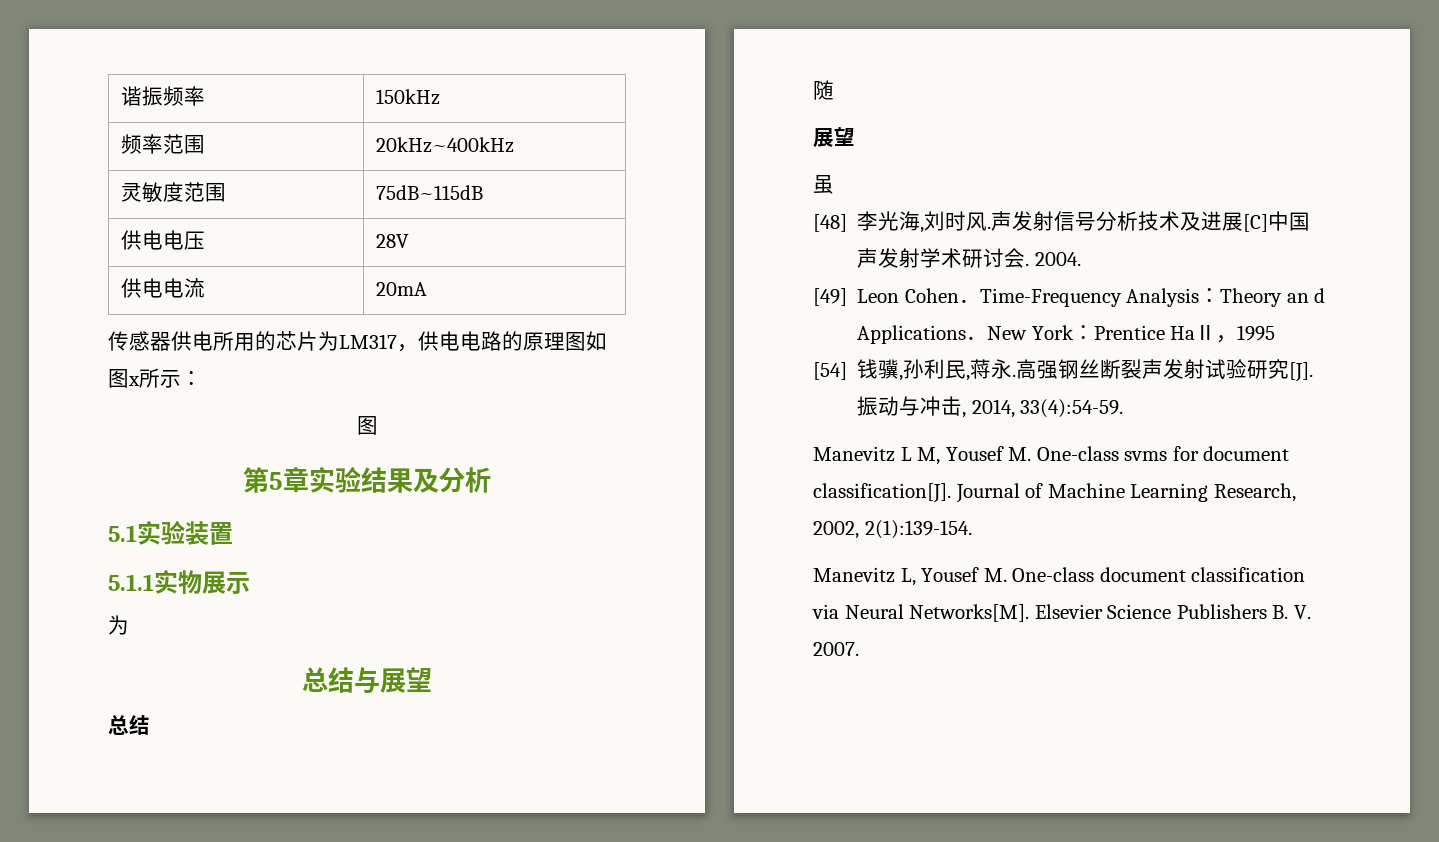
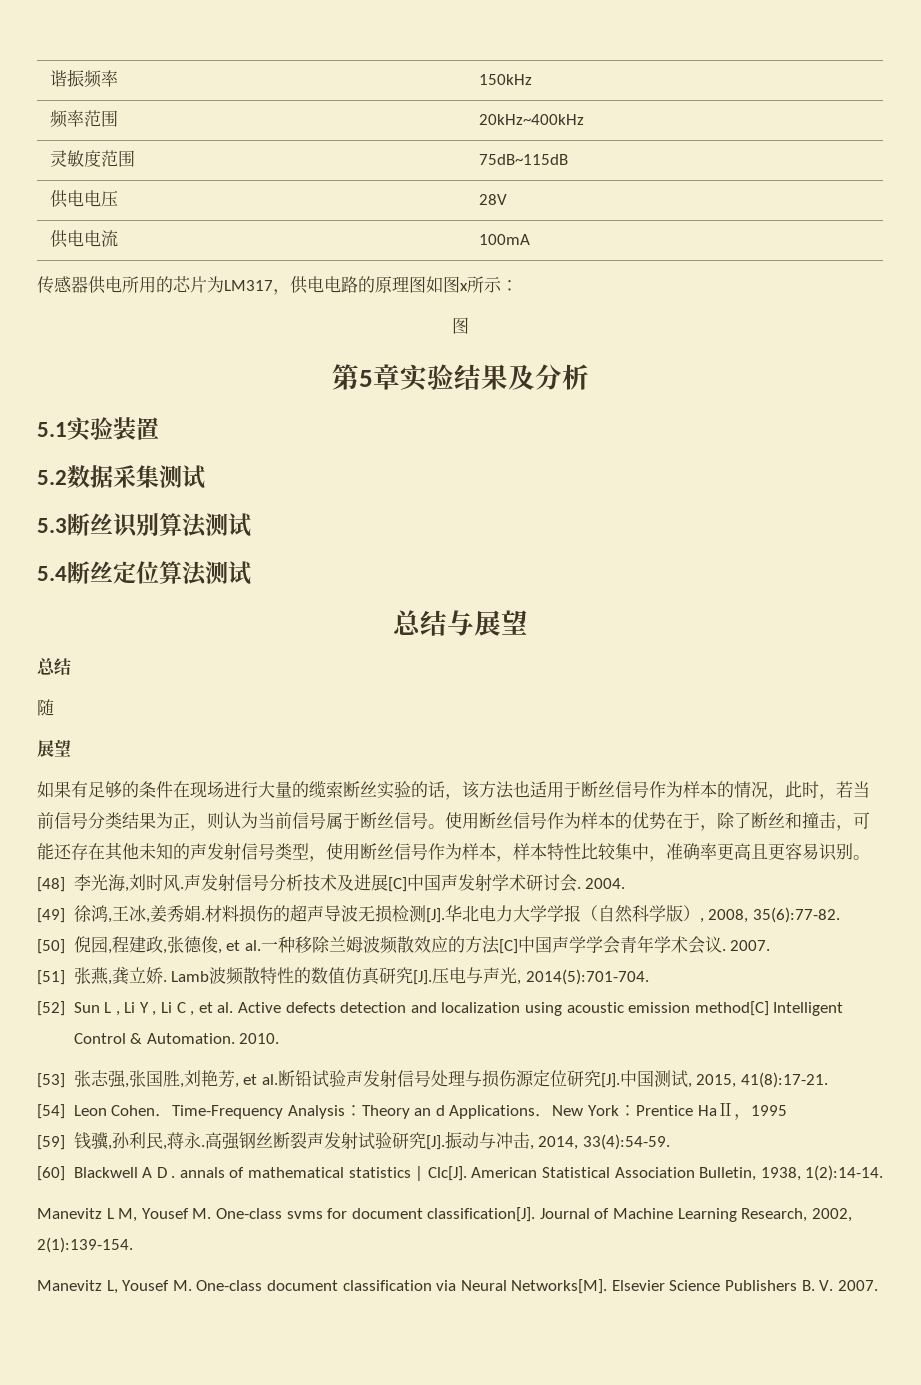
[375,282,427,296] 20mA -> [478,234,530,245] 100mA
[108,570,250,594] [108,615,129,635] 5.1.1实物展示 // 为 -> [37,465,205,489] [37,513,251,538] [37,561,251,586] 5.2数据采集测试 // 5.3断丝识别算法测试 // 5.4断丝定位算法测试
[813,175,834,194] 虽 -> [37,781,870,800] [37,812,870,831] [37,842,870,862] 如果有足够的条件在现场进行大量的缆索断丝实验的话，该方法也适用于断丝信号作为样本的情况，此时，若当前信号分类结果为正，则认为当前信号属于断丝信号。使用断丝信号作为样本的优势在于，除了断丝和撞击，可能还存在其他未知的声发射信号类型，使用断丝信号作为样本，样本特性比较集中，准确率更高且更容易识别。
(847, 297) none -> [73,904,840,923] [37,935,771,954] [37,967,649,985] [37,1001,844,1016] [73,1033,280,1044] [37,1070,828,1088] [37,1104,65,1119] 徐鸿,王冰,姜秀娟.材料损伤的超声导波无损检测[J].华北电力大学学报（自然科学版）, 2008, 35(6):77-82. // [50]倪园,程建政,张德俊, et al.一种移除兰姆波频散效应的方法[C]中国声学学会青年学术会议. 2007. // [51]张燕,龚立娇. Lamb波频散特性的数值仿真研究[J].压电与声光, 2014(5):701-704. // [52] Sun L , Li Y , Li C , et al. Active defects detection and localization using acoustic emission method[C] Intelligent Control & Automation. 2010. // [53]张志强,张国胜,刘艳芳, et al.断铅试验声发射信号处理与损伤源定位研究[J].中国测试, 2015, 41(8):17-21. // [54]
[813,362,847,380] [54] -> [37,1135,65,1150] [59]
(1124, 408) none -> [37,1165,884,1181] // [60] Blackwell A D . annals of mathematical statistics | Clc[J]. American Statistical Association Bulletin, 1938, 1(2):14-14.

